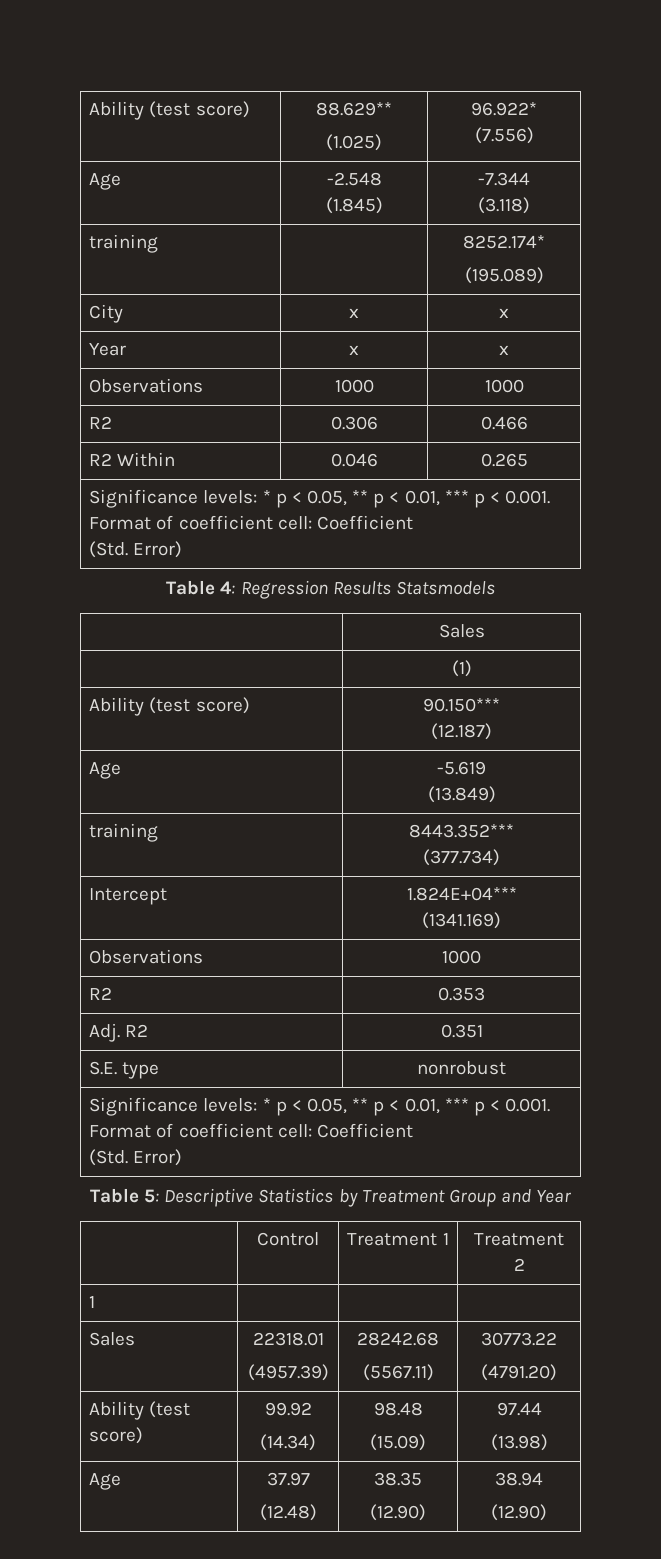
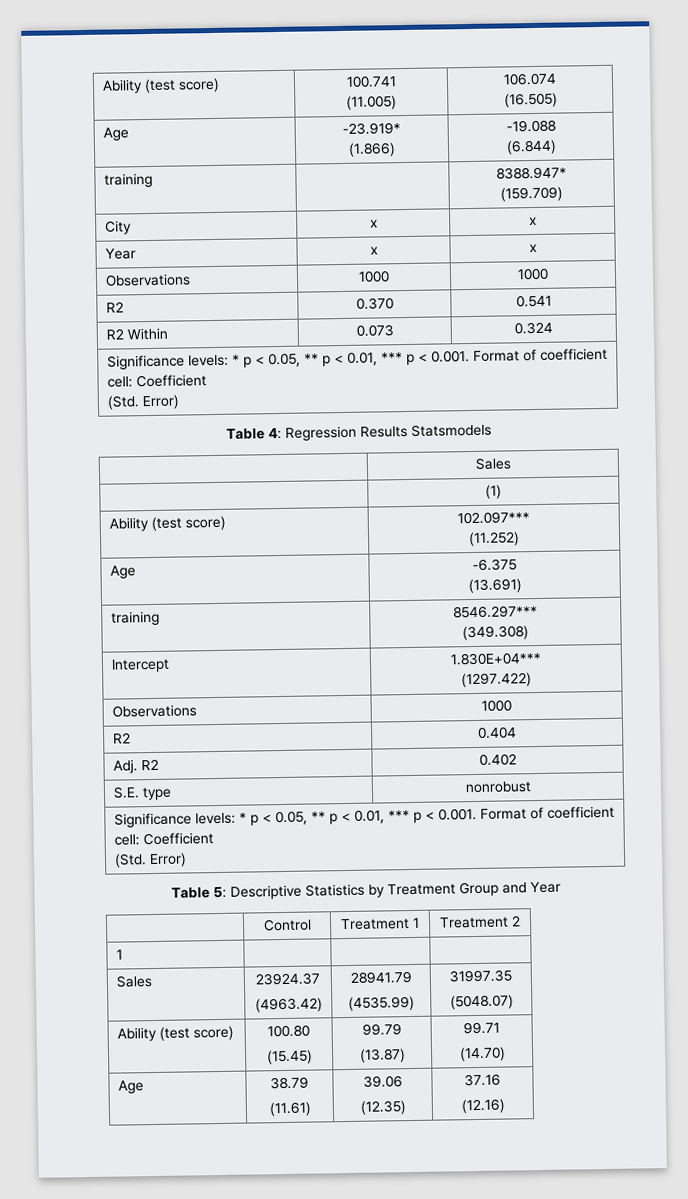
[89,101,250,120] [316,102,392,116] [326,134,382,151] [471,102,537,116] [474,127,534,144] [89,173,122,190] [326,172,382,186] [325,197,383,214] [478,172,530,186] [478,197,530,214] Ability (test score) | 88.629** // (1.025) | 96.922* // (7.556) // Age | -2.548 // (1.845) | -7.344 // (3.118) -> [101,77,220,94] [345,75,397,88] [346,95,397,110] [503,72,557,86] [503,92,558,108] [102,127,129,141] [342,122,401,135] [348,142,396,157] [505,119,556,133] [505,139,557,155] Ability (test score) | 100.741 // (11.005) | 106.074 // (16.505) // Age | -23.919* // (1.866) | -19.088 // (6.844)
[463,235,545,249] [464,267,544,284] 8252.174* // (195.089) -> [496,166,567,180] [500,186,563,202] 8388.947* // (159.709)
[330,416,378,430] [480,416,528,430] 0.306 | 0.466 -> [355,297,394,310] [515,294,552,308] 0.370 | 0.541
[330,453,378,467] [480,453,528,467] 0.046 | 0.265 -> [355,324,394,337] [514,321,553,335] 0.073 | 0.324
[423,698,500,712] [431,723,492,740] [89,762,122,779] [437,761,486,775] [427,786,496,803] [89,823,159,842] [409,824,514,838] [423,849,500,866] 90.150*** // (12.187) // Age | -5.619 // (13.849) // training | 8443.352*** // (377.734) -> [457,511,530,525] [468,531,520,547] [109,565,136,579] [472,558,517,571] [467,578,522,594] [110,610,160,626] [453,605,538,619] [462,625,529,641] 102.097*** // (11.252) // Age | -6.375 // (13.691) // training | 8546.297*** // (349.308)
[406,887,517,901] [422,912,501,929] 1.824E+04*** // (1341.169) -> [450,651,542,666] [461,672,532,688] 1.830E+04*** // (1297.422)
[438,987,485,1001] 0.353 -> [477,726,517,739] 0.404
[440,1024,483,1038] 0.351 -> [478,753,517,766] 0.402
[252,1332,324,1346] [247,1364,329,1381] [357,1332,439,1346] [362,1364,434,1381] [481,1332,557,1346] [481,1364,557,1381] [89,1401,191,1420] [89,1427,144,1444] [264,1402,312,1416] [260,1434,316,1451] [373,1402,423,1416] [370,1434,426,1451] [496,1402,542,1416] [490,1434,548,1451] [89,1473,122,1490] [266,1472,310,1486] [259,1504,317,1521] [374,1472,422,1486] [370,1504,426,1521] [495,1472,543,1486] [491,1504,547,1521] 22318.01 // (4957.39) | 28242.68 // (5567.11) | 30773.22 // (4791.20) // Ability (test score) | 99.92 // (14.34) | 98.48 // (15.09) | 97.44 // (13.98) // Age | 37.97 // (12.48) | 38.35 // (12.90) | 38.94 // (12.90) -> [255,972,320,986] [254,997,323,1013] [349,970,412,984] [348,995,415,1011] [449,969,512,983] [449,994,514,1010] [116,1025,234,1042] [267,1024,310,1038] [265,1049,313,1065] [361,1023,402,1036] [358,1048,406,1063] [463,1021,500,1035] [458,1046,506,1062] [117,1080,144,1094] [270,1076,309,1090] [268,1101,312,1117] [362,1075,403,1088] [359,1100,407,1115] [464,1073,501,1087] [460,1098,505,1114] 23924.37 // (4963.42) | 28941.79 // (4535.99) | 31997.35 // (5048.07) // Ability (test score) | 100.80 // (15.45) | 99.79 // (13.87) | 99.71 // (14.70) // Age | 38.79 // (11.61) | 39.06 // (12.35) | 37.16 // (12.16)

